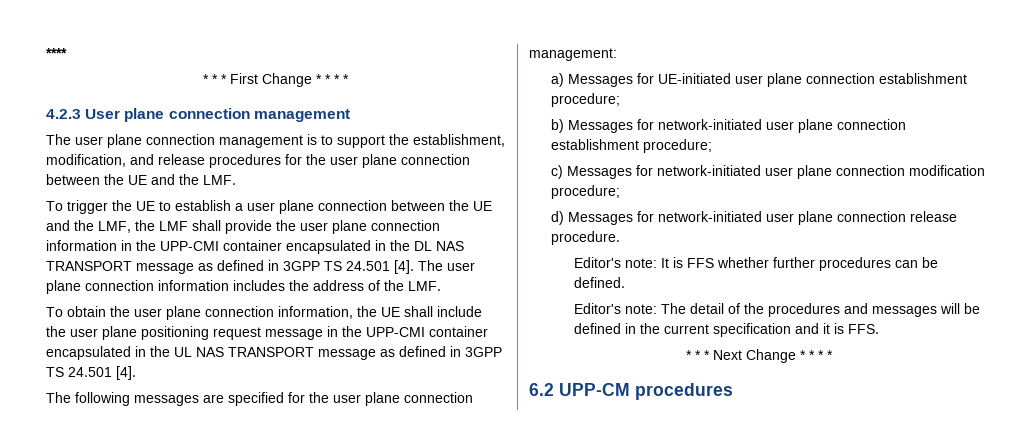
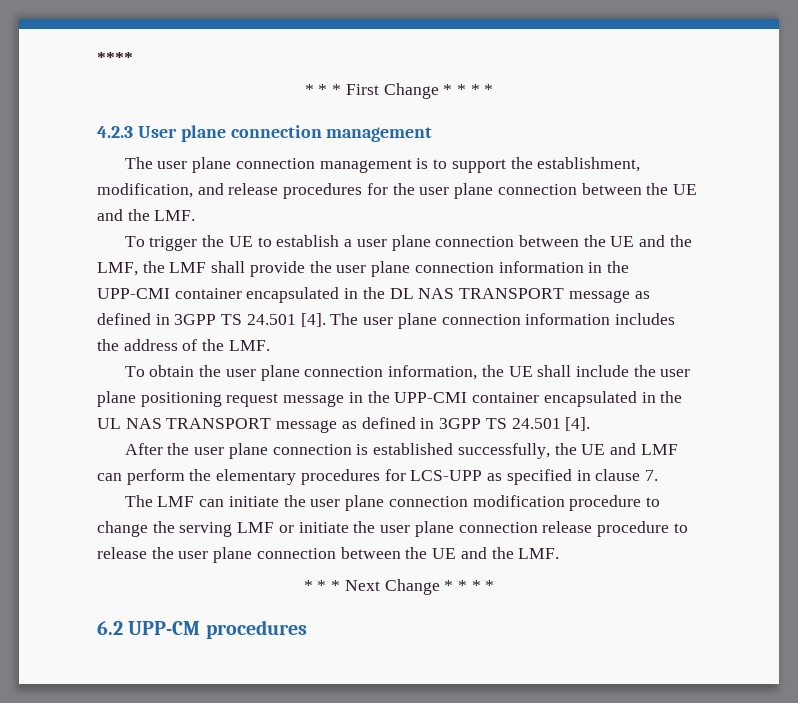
[46,392,473,406] [529,48,617,61] [551,73,968,87] [551,93,621,107] [551,119,907,133] [551,139,713,153] [551,165,986,179] [551,185,621,199] [551,211,958,225] [551,231,621,245] [573,257,938,271] [573,277,625,288] [573,303,980,317] [573,323,879,337] The following messages are specified for the user plane connection management: // a) Messages for UE-initiated user plane connection establishment procedure; // b) Messages for network-initiated user plane connection establishment procedure; // c) Messages for network-initiated user plane connection modification procedure; // d) Messages for network-initiated user plane connection release procedure. // Editor's note: It is FFS whether further procedures can be defined. // Editor's note: The detail of the procedures and messages will be defined in the current specification and it is FFS. -> [124,443,678,459] [97,469,658,485] [124,495,660,511] [97,521,688,537] [97,547,560,563] After the user plane connection is established successfully, the UE and LMF can perform the elementary procedures for LCS-UPP as specified in clause 7. // The LMF can initiate the user plane connection modification procedure to change the serving LMF or initiate the user plane connection release procedure to release the user plane connection between the UE and the LMF.

